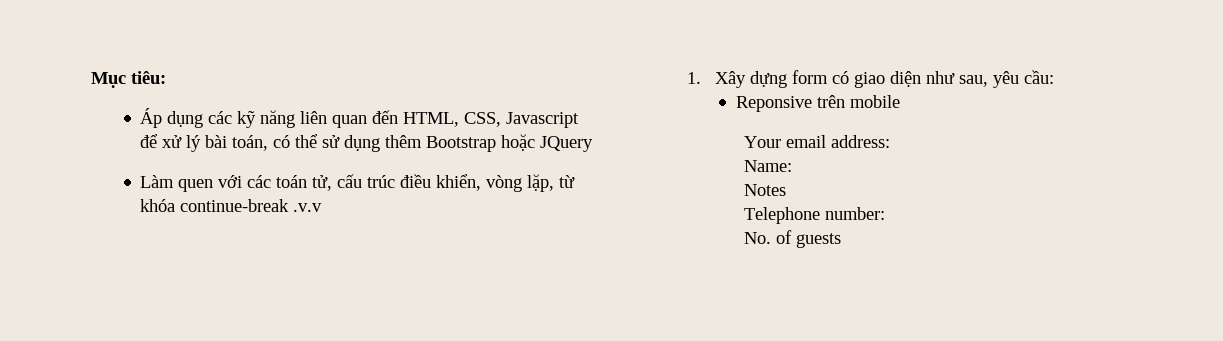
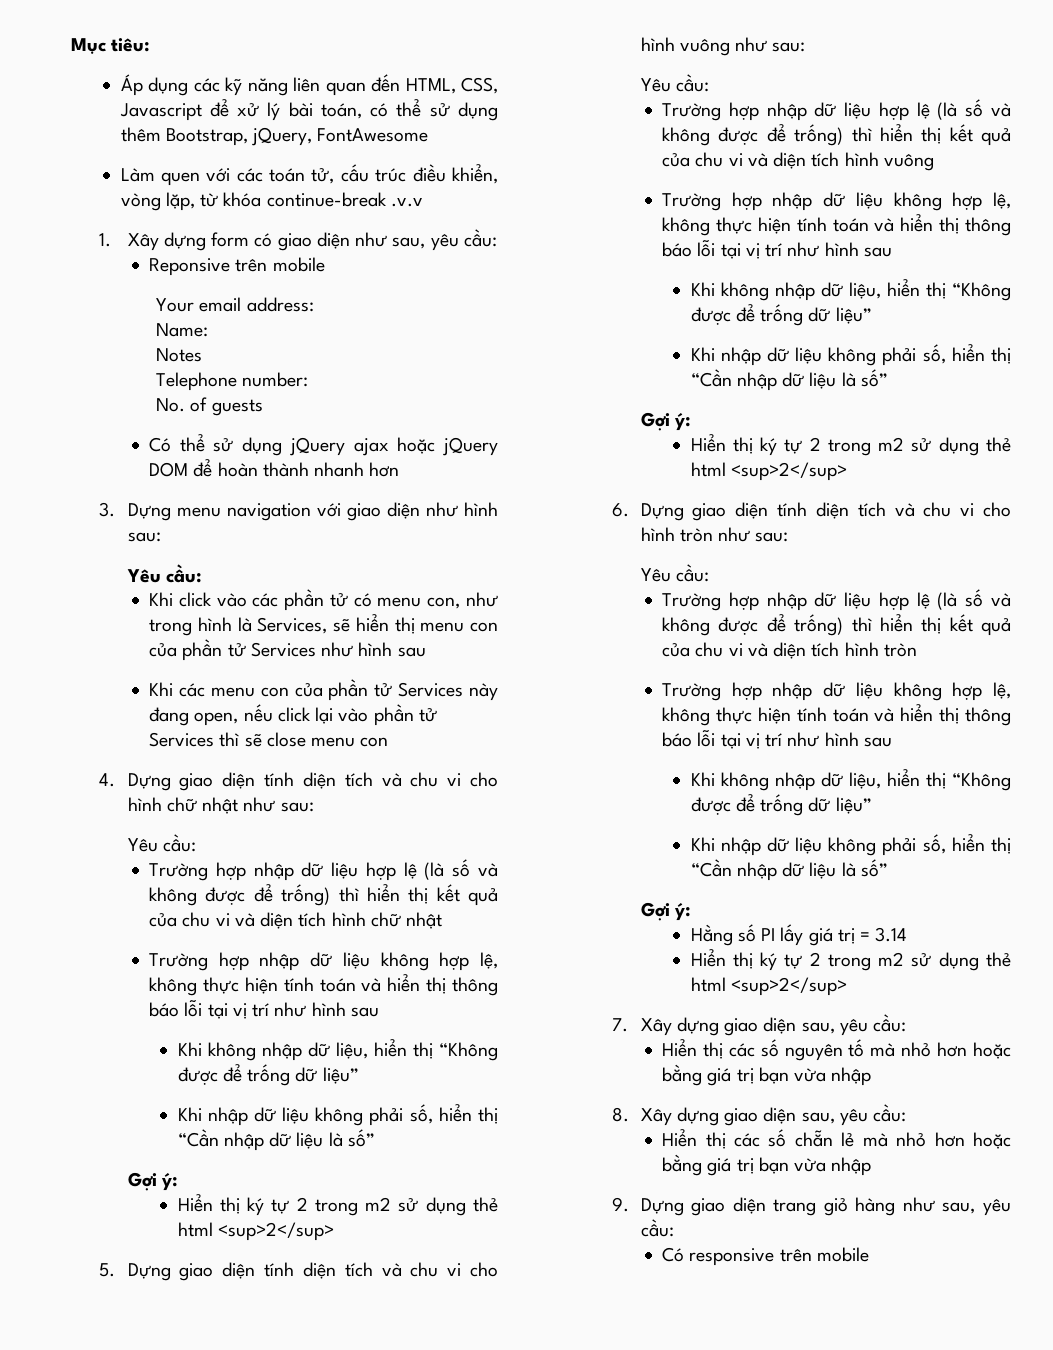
[426,134,594,152] Bootstrap hoặc JQuery -> [165,127,429,146] Bootstrap, jQuery, FontAwesome
(841, 240) none -> [149,434,498,456] [149,459,400,477] [99,502,498,521] [127,532,161,542] [126,564,202,583] [149,589,498,611] [149,614,498,636] [149,639,426,661] [149,679,498,701] [149,704,437,726] [149,732,389,747] [99,772,498,791] [127,797,314,814] [127,834,196,852] [149,859,498,881] [149,884,498,906] [149,912,443,929] [149,952,498,971] [149,974,498,996] [149,1000,379,1019] [177,1039,498,1061] [177,1064,359,1086] [177,1104,498,1126] [177,1129,375,1151] [127,1172,178,1191] [177,1194,498,1216] [177,1222,334,1241] [99,1262,498,1281] [640,37,806,56] [640,74,709,92] [662,99,1011,121] [662,124,1011,146] [662,152,934,171] [662,192,1011,211] [662,214,1011,236] [662,240,892,259] [690,279,1011,301] [690,304,872,326] [690,344,1011,366] [690,369,888,391] [640,412,691,431] [690,434,1011,456] [690,462,847,481] [612,502,1011,521] [640,527,789,542] [640,564,709,582] [662,589,1011,611] [662,614,1011,636] [662,642,917,659] [662,682,1011,701] [662,704,1011,726] [662,730,892,749] [690,769,1011,791] [690,794,872,816] [690,834,1011,856] [690,859,888,881] [640,902,691,921] [690,924,908,946] [690,949,1011,971] [690,977,847,996] [612,1014,907,1036] [662,1039,1011,1061] [662,1064,872,1086] [612,1104,907,1126] [662,1129,1011,1149] [662,1154,872,1176] [612,1197,1012,1216] [640,1219,674,1237] [662,1247,869,1266] // Có thể sử dụng jQuery ajax hoặc jQuery DOM để hoàn thành nhanh hơn // 3. Dựng menu navigation với giao diện như hình sau: // Yêu cầu: // Khi click vào các phần tử có menu con, như trong hình là Services, sẽ hiển thị menu con của phần tử Services như hình sau // Khi các menu con của phần tử Services này đang open, nếu click lại vào phần tử Services thì sẽ close menu con // 4. Dựng giao diện tính diện tích và chu vi cho hình chữ nhật như sau: // Yêu cầu: // Trường hợp nhập dữ liệu hợp lệ (là số và không được để trống) thì hiển thị kết quả của chu vi và diện tích hình chữ nhật // Trường hợp nhập dữ liệu không hợp lệ, không thực hiện tính toán và hiển thị thông báo lỗi tại vị trí như hình sau // Khi không nhập dữ liệu, hiển thị “Không được để trống dữ liệu” // Khi nhập dữ liệu không phải số, hiển thị “Cần nhập dữ liệu là số” // Gợi ý: // Hiển thị ký tự 2 trong m2 sử dụng thẻ html <sup>2</sup> // 5. Dựng giao diện tính diện tích và chu vi cho hình vuông như sau: // Yêu cầu: // Trường hợp nhập dữ liệu hợp lệ (là số và không được để trống) thì hiển thị kết quả của chu vi và diện tích hình vuông // Trường hợp nhập dữ liệu không hợp lệ, không thực hiện tính toán và hiển thị thông báo lỗi tại vị trí như hình sau // Khi không nhập dữ liệu, hiển thị “Không được để trống dữ liệu” // Khi nhập dữ liệu không phải số, hiển thị “Cần nhập dữ liệu là số” // Gợi ý: // Hiển thị ký tự 2 trong m2 sử dụng thẻ html <sup>2</sup> // 6. Dựng giao diện tính diện tích và chu vi cho hình tròn như sau: // Yêu cầu: // Trường hợp nhập dữ liệu hợp lệ (là số và không được để trống) thì hiển thị kết quả của chu vi và diện tích hình tròn // Trường hợp nhập dữ liệu không hợp lệ, không thực hiện tính toán và hiển thị thông báo lỗi tại vị trí như hình sau // Khi không nhập dữ liệu, hiển thị “Không được để trống dữ liệu” // Khi nhập dữ liệu không phải số, hiển thị “Cần nhập dữ liệu là số” // Gợi ý: // Hằng số PI lấy giá trị = 3.14 // Hiển thị ký tự 2 trong m2 sử dụng thẻ html <sup>2</sup> // 7. Xây dựng giao diện sau, yêu cầu: // Hiển thị các số nguyên tố mà nhỏ hơn hoặc bằng giá trị bạn vừa nhập // 8. Xây dựng giao diện sau, yêu cầu: // Hiển thị các số chẵn lẻ mà nhỏ hơn hoặc bằng giá trị bạn vừa nhập // 9. Dựng giao diện trang giỏ hàng như sau, yêu cầu: // Có responsive trên mobile

